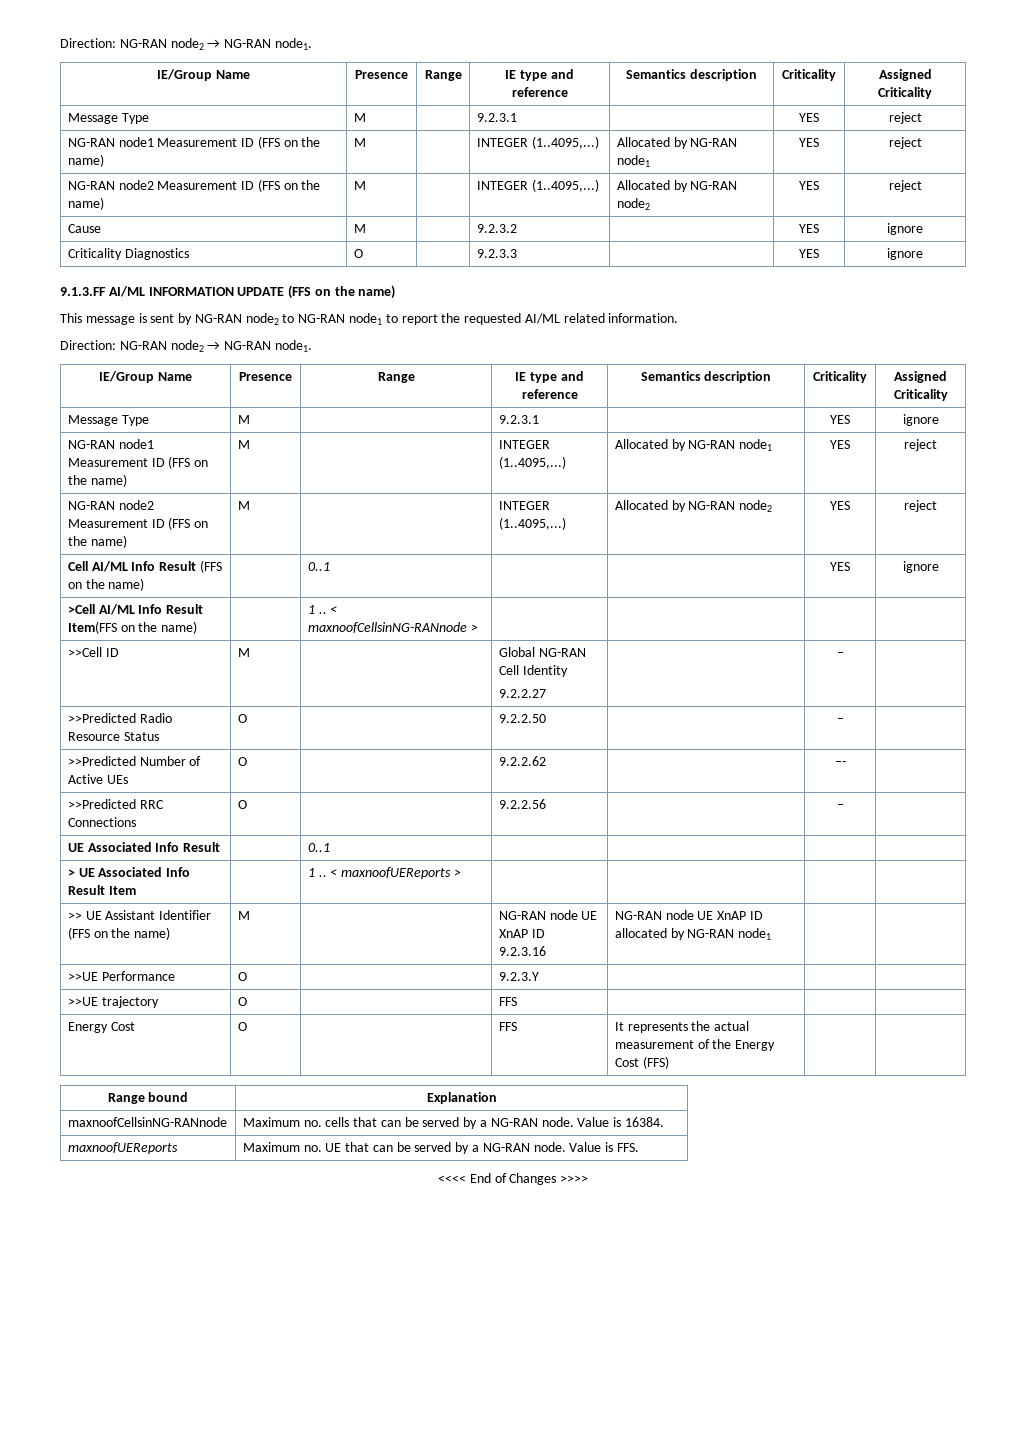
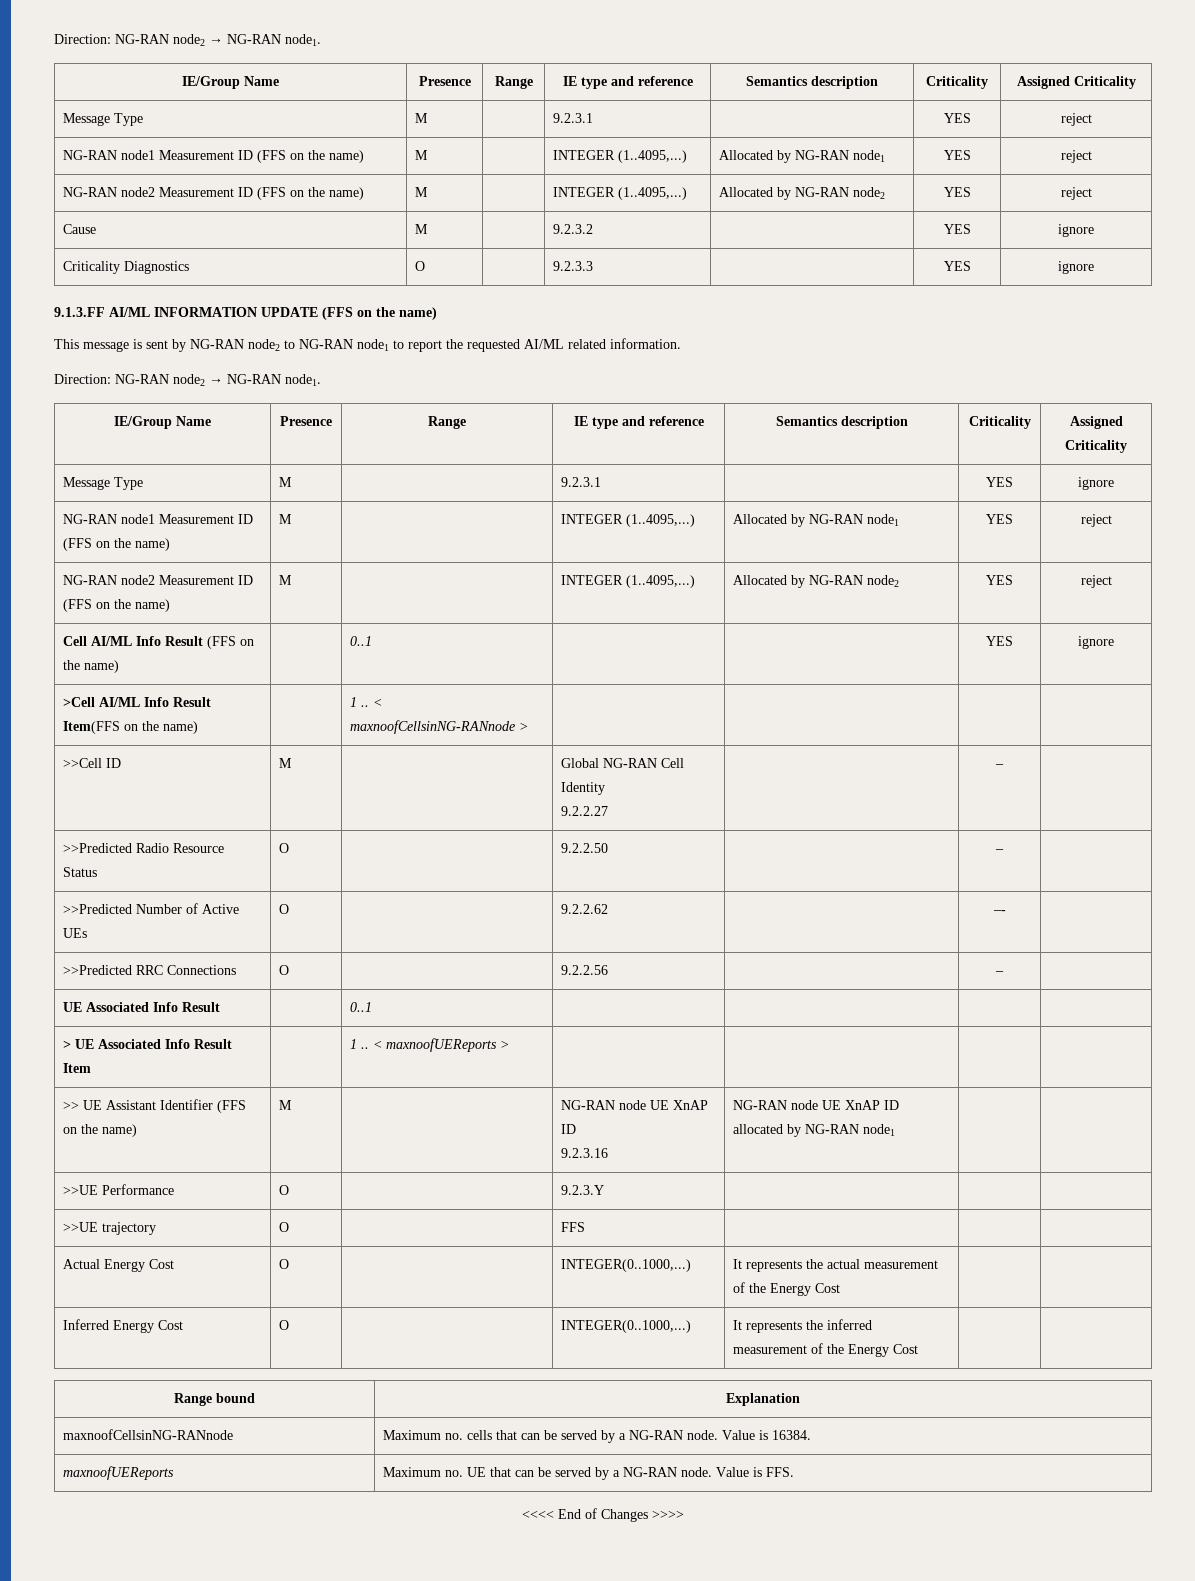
[67,1022,135,1033] [237,1022,247,1031] [498,1022,517,1031] Energy Cost | O | | FFS -> [63,1259,175,1272] [279,1259,290,1269] [561,1259,692,1272] Actual Energy Cost | O | | INTEGER(0..1000,...)
[642,1056,669,1069] (FFS) -> [63,1319,184,1333] [279,1320,290,1330] [561,1320,692,1333] [733,1319,873,1333] [733,1343,919,1357] | | // Inferred Energy Cost | O | | INTEGER(0..1000,...) | It represents the inferred measurement of the Energy Cost

